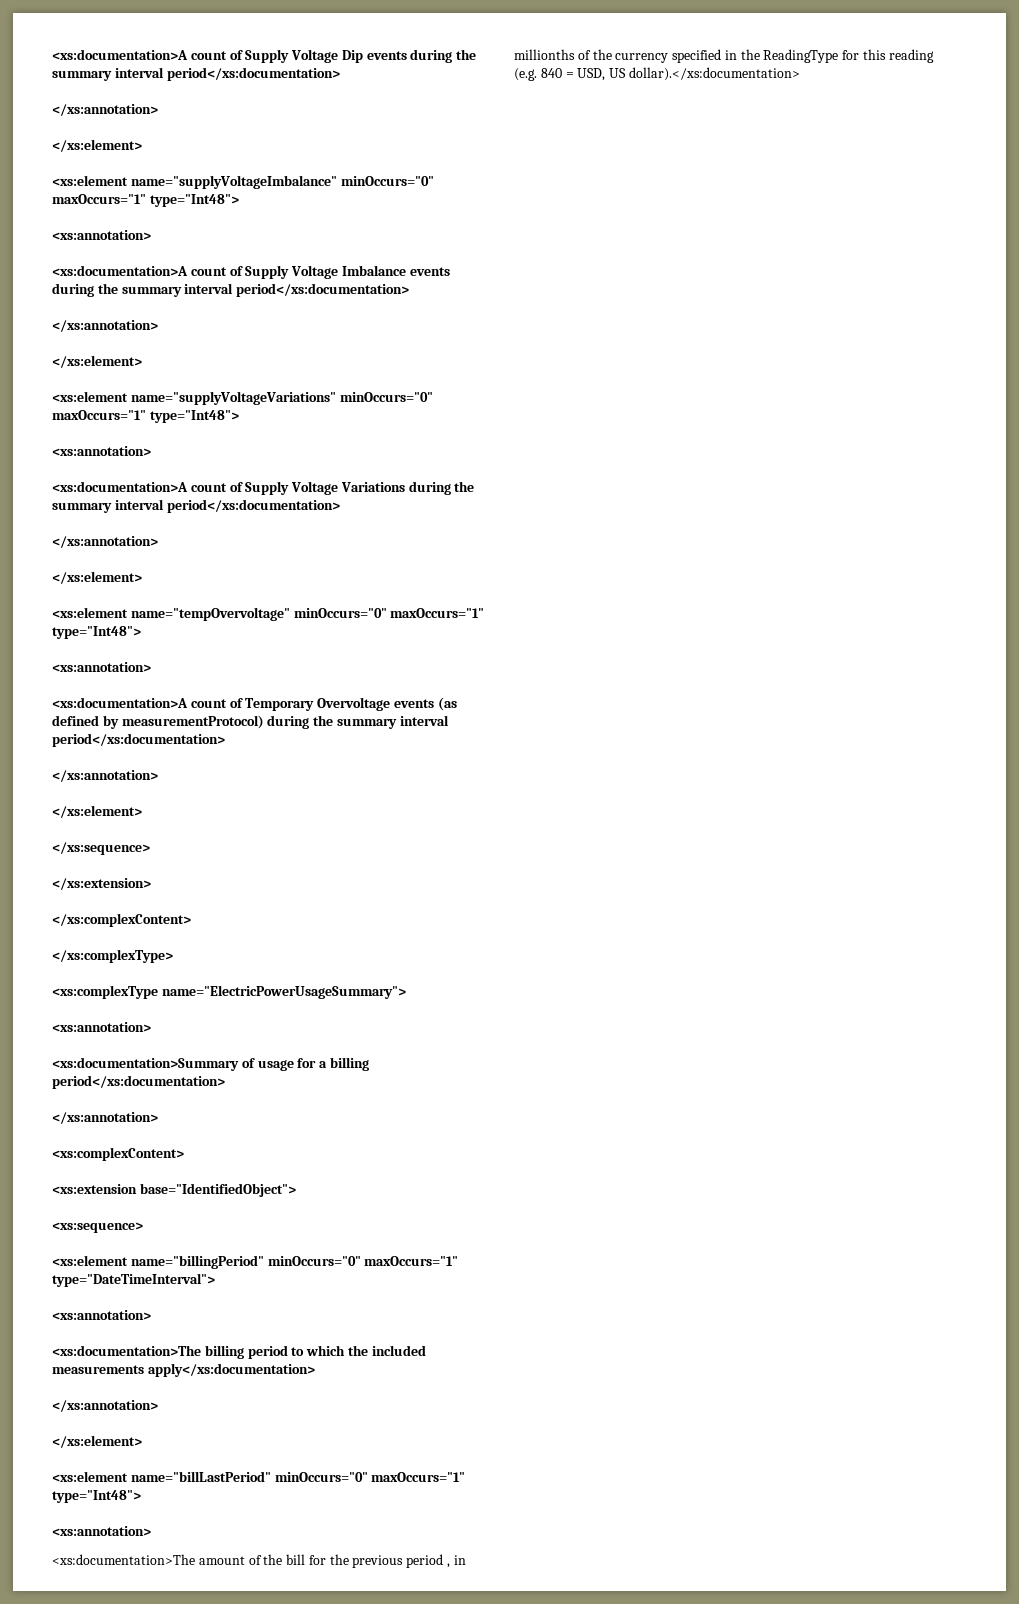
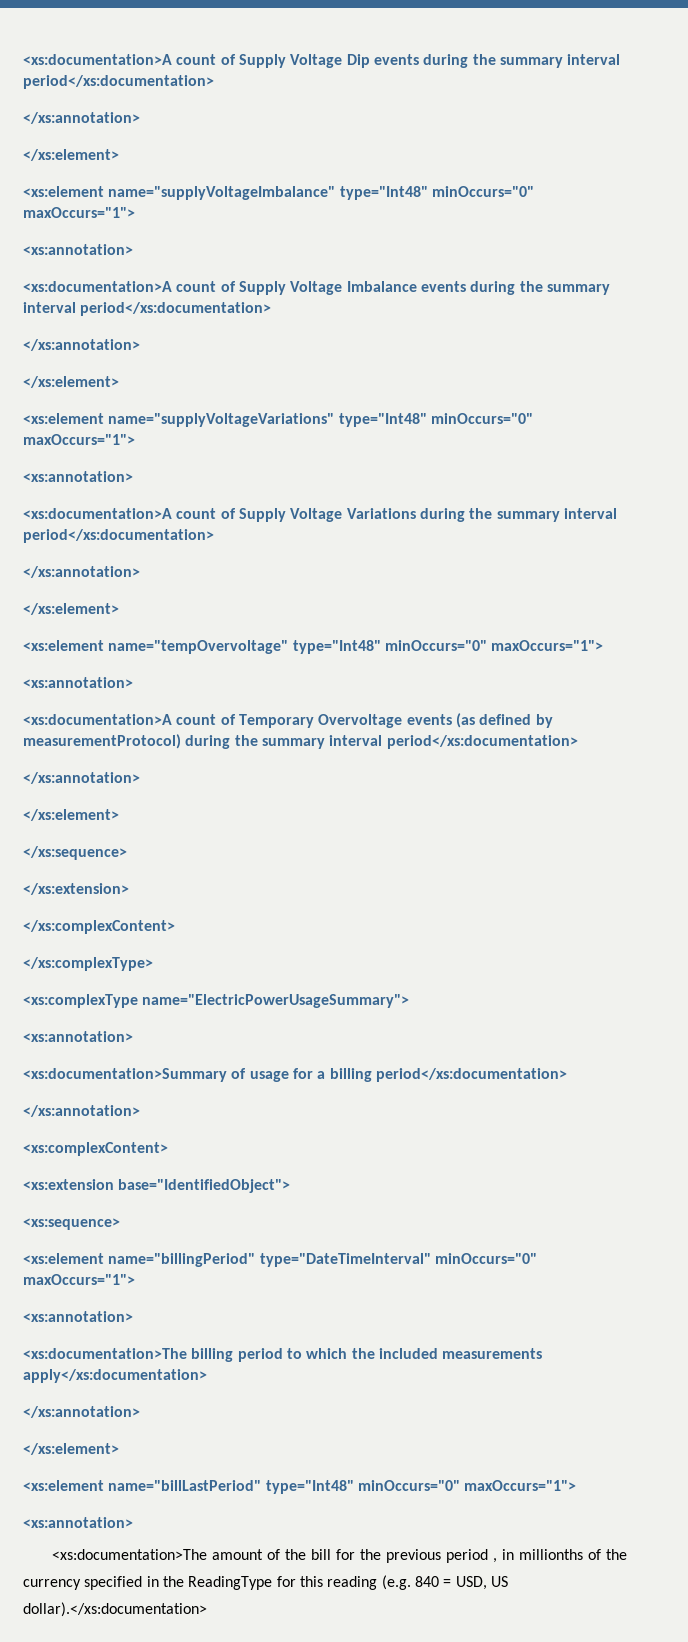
[340,176,434,186] [52,194,239,207] minOccurs="0" maxOccurs="1" type="Int48"> -> [339,186,534,200] [23,207,135,218] type="Int48" minOccurs="0" maxOccurs="1">
[339,392,433,402] [52,410,239,423] minOccurs="0" maxOccurs="1" type="Int48"> -> [338,413,533,427] [23,434,135,445] type="Int48" minOccurs="0" maxOccurs="1">
[293,608,485,618] [52,626,141,639] minOccurs="0" maxOccurs="1" type="Int48"> -> [292,640,604,654] type="Int48" minOccurs="0" maxOccurs="1">
[267,1256,459,1266] [52,1273,215,1287] minOccurs="0" maxOccurs="1" type="DateTimeInterval"> -> [259,1253,537,1267] [23,1274,135,1285] type="DateTimeInterval" minOccurs="0" maxOccurs="1">
[274,1472,466,1482] [52,1490,141,1503] minOccurs="0" maxOccurs="1" type="Int48"> -> [265,1480,577,1494] type="Int48" minOccurs="0" maxOccurs="1">

